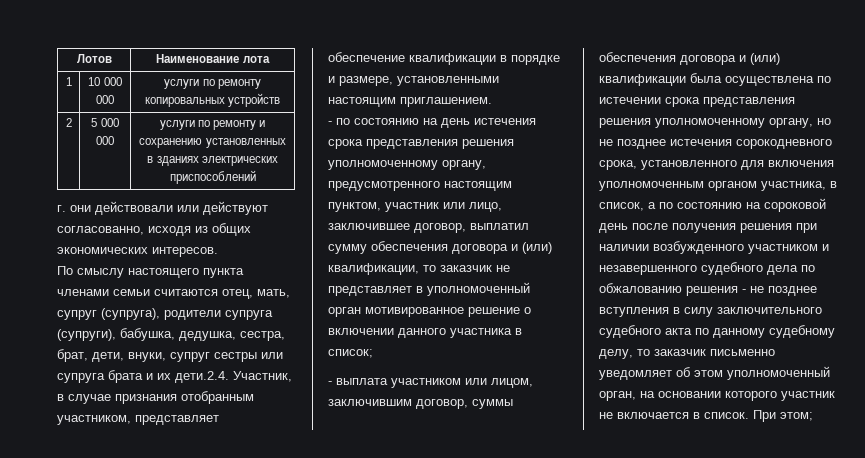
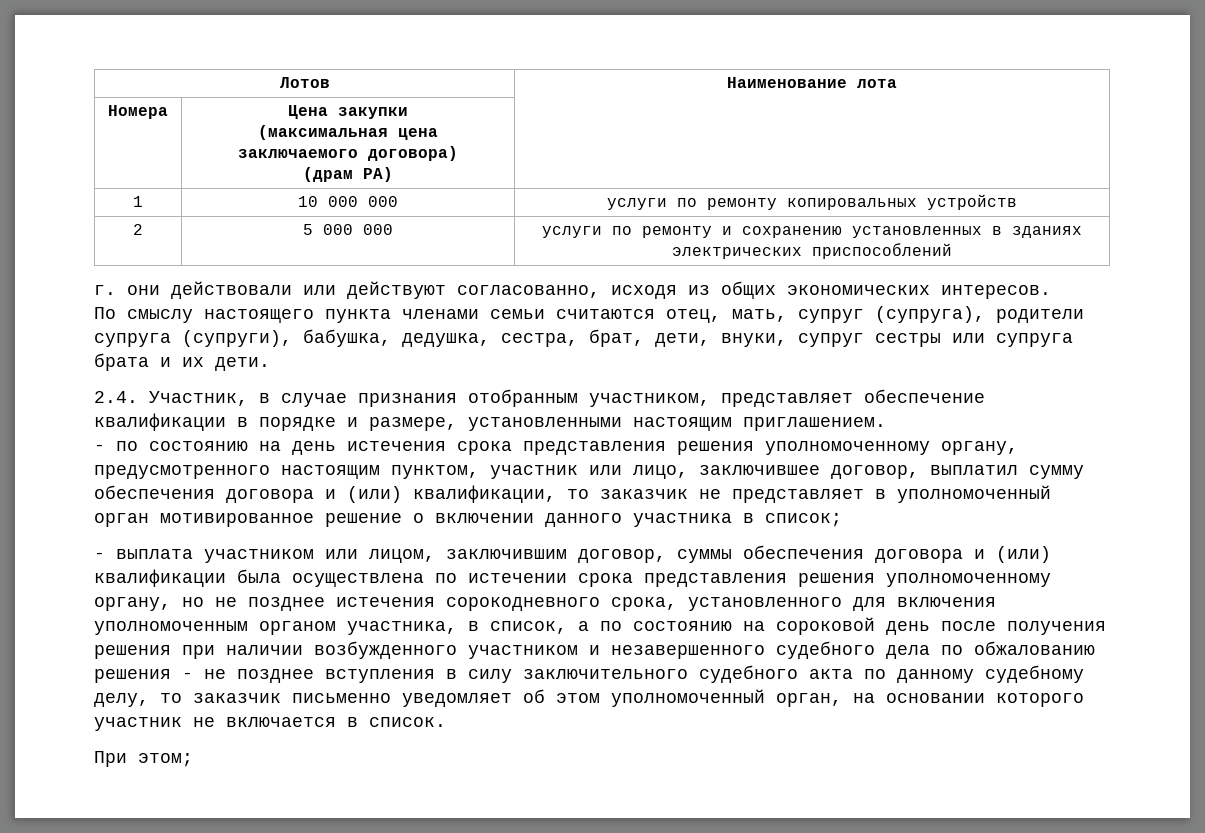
(270, 59) none -> [108,105,168,119] [288,105,408,119] [258,125,438,140] [238,146,458,161] [303,167,393,182] // Номера | Цена закупки // (максимальная цена заключаемого договора) // (драм РА) |
[175,371,229,383] дети.2.4. -> [215,357,270,371] [94,391,138,403] дети. // 2.4.
(749, 415) none -> (446, 722) //

